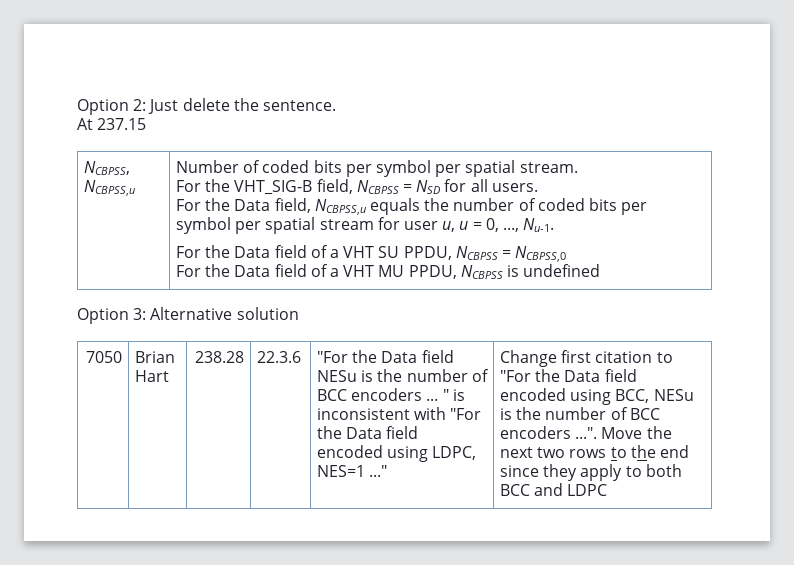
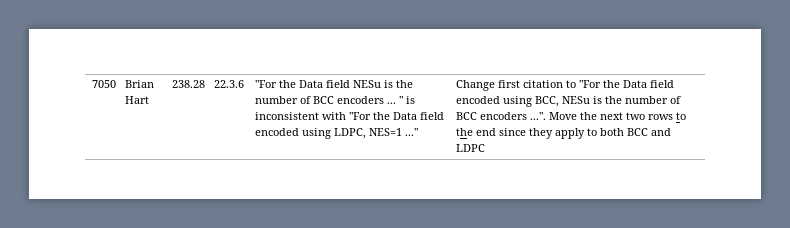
[77,98,336,115] [77,118,147,130] [84,161,131,175] [84,180,136,196] [176,160,578,177] [176,179,538,195] [176,198,648,215] [176,217,555,234] [176,245,567,262] [176,264,601,279] [77,307,299,324] Option 2: Just delete the sentence. // At 237.15 // NCBPSS, NCBPSS,u | Number of coded bits per symbol per spatial stream. // For the VHT_SIG-B field, NCBPSS = NSD for all users. // For the Data field, NCBPSS,u equals the number of coded bits per symbol per spatial stream for user u, u = 0, ..., Nu-1. // For the Data field of a VHT SU PPDU, NCBPSS = NCBPSS,0 // For the Data field of a VHT MU PPDU, NCBPSS is undefined // Option 3: Alternative solution // -> (91, 84) none

